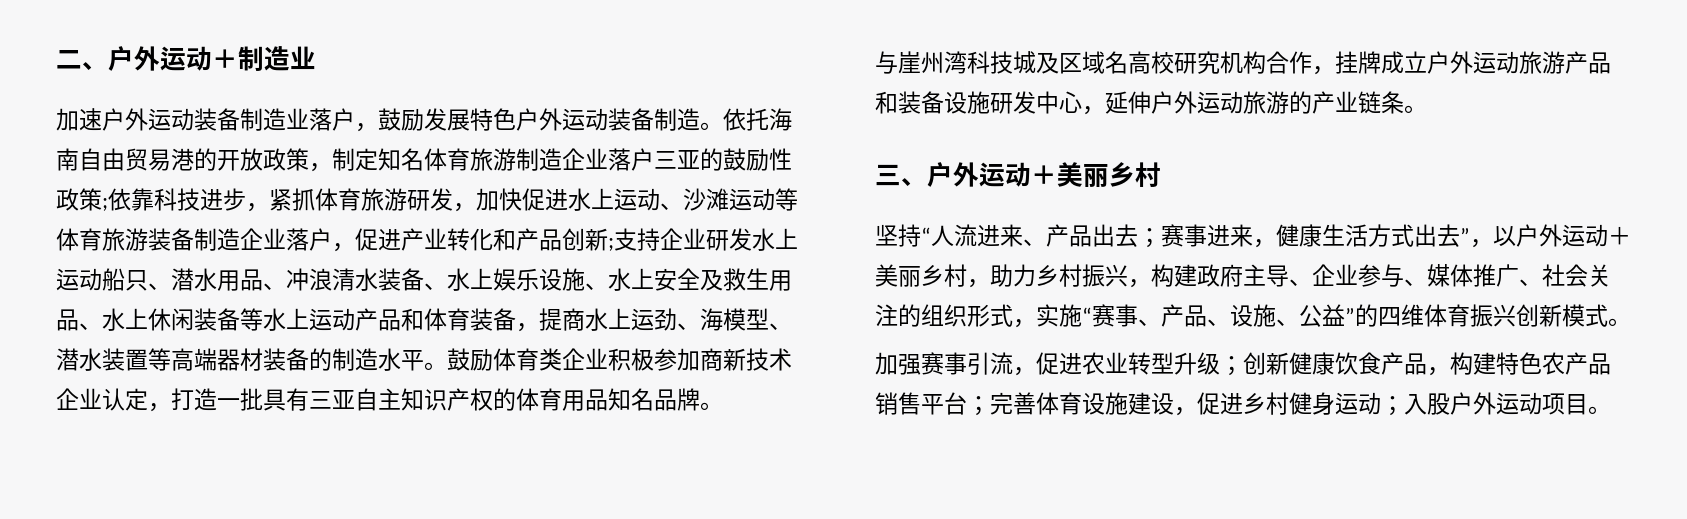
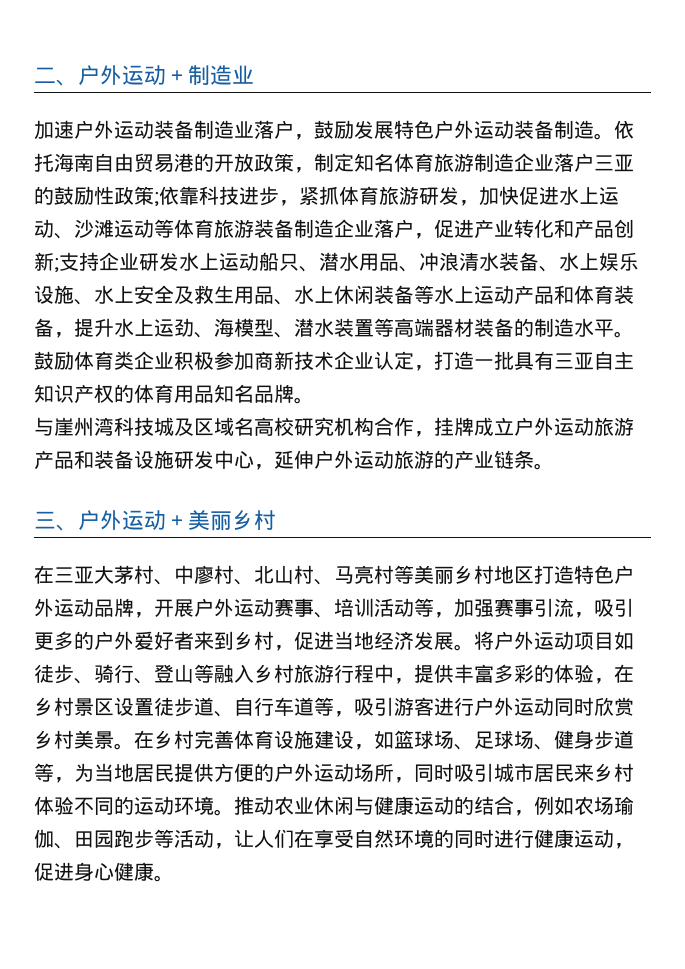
[562,308,585,331] 商 -> [94,318,114,337] 升
[875,224,1631,248] [875,264,1611,288] [875,304,1631,328] [875,352,1611,376] [875,392,990,416] 坚持“人流进来、产品出去；赛事进来，健康生活方式出去”，以户外运动＋美丽乡村，助力乡村振兴，构建政府主导、企业参与、媒体推广、社会关注的组织形式，实施“赛事、产品、设施、公益”的四维体育振兴创新模式。 // 加强赛事引流，促进农业转型升级；创新健康饮食产品，构建特色农产品销售平台； -> [34,565,634,585] [34,598,634,618] [34,631,634,651] [34,664,634,684] [34,697,634,717] [34,730,194,750] 在三亚大茅村、中廖村、北山村、马亮村等美丽乡村地区打造特色户外运动品牌，开展户外运动赛事、培训活动等，加强赛事引流，吸引更多的户外爱好者来到乡村，促进当地经济发展。将户外运动项目如徒步、骑行、登山等融入乡村旅游行程中，提供丰富多彩的体验，在乡村景区设置徒步道、自行车道等，吸引游客进行户外运动同时欣赏乡村美景。在乡村
[1197,392,1588,416] 促进乡村健身运动；入股户外运动项目 -> [374,730,634,750] [34,763,634,783] [34,796,634,816] [34,829,634,849] [34,862,154,881] 如篮球场、足球场、健身步道等，为当地居民提供方便的户外运动场所，同时吸引城市居民来乡村体验不同的运动环境。推动农业休闲与健康运动的结合，例如农场瑜伽、田园跑步等活动，让人们在享受自然环境的同时进行健康运动，促进身心健康

